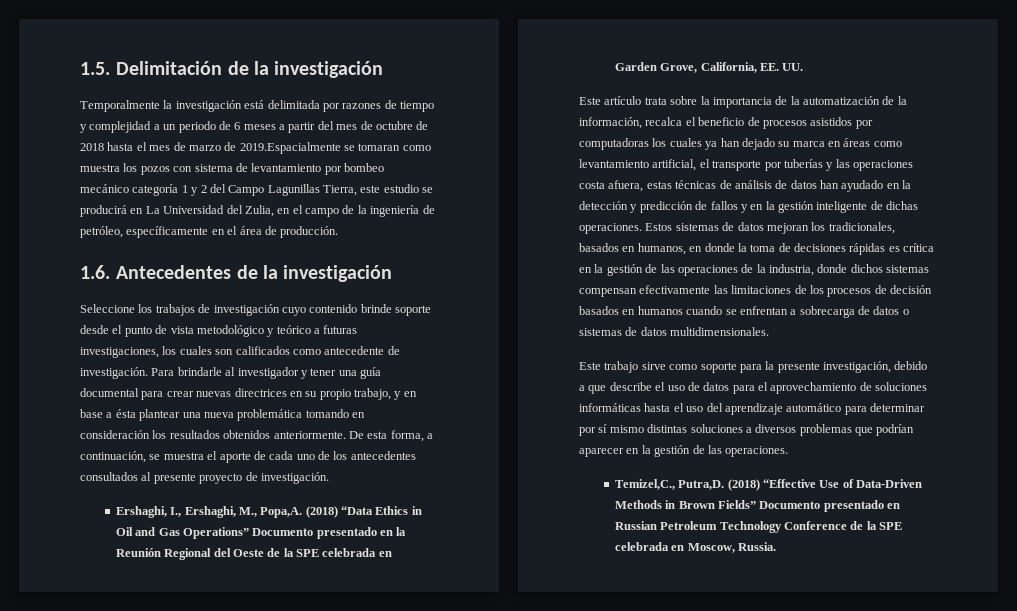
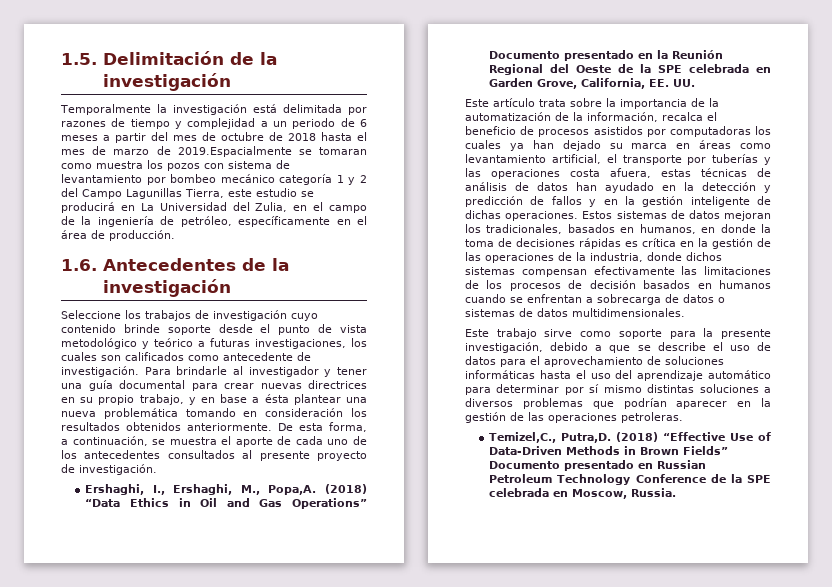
(607, 389) none -> [637,345,651,351] se
[725,446,789,457] operaciones. -> [548,412,683,423] operaciones petroleras.

